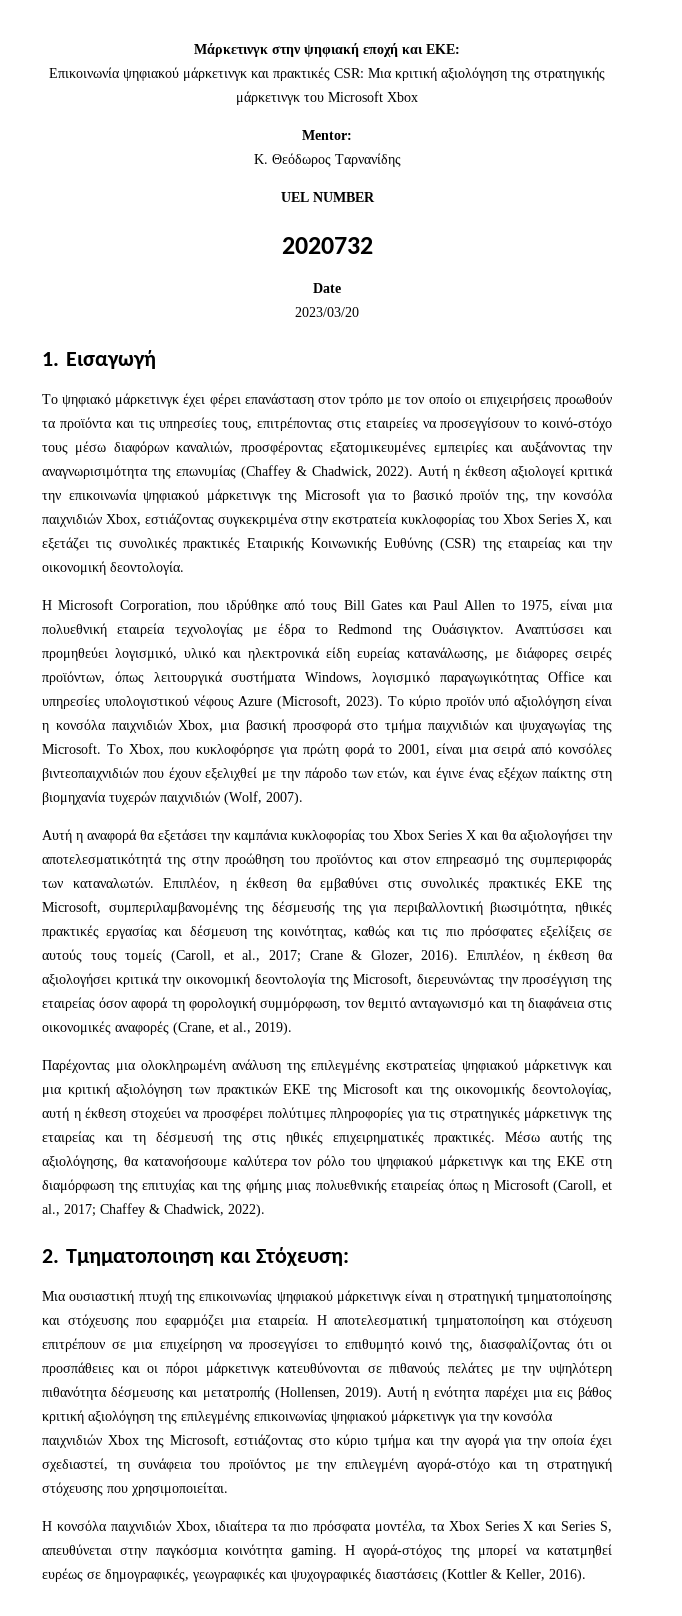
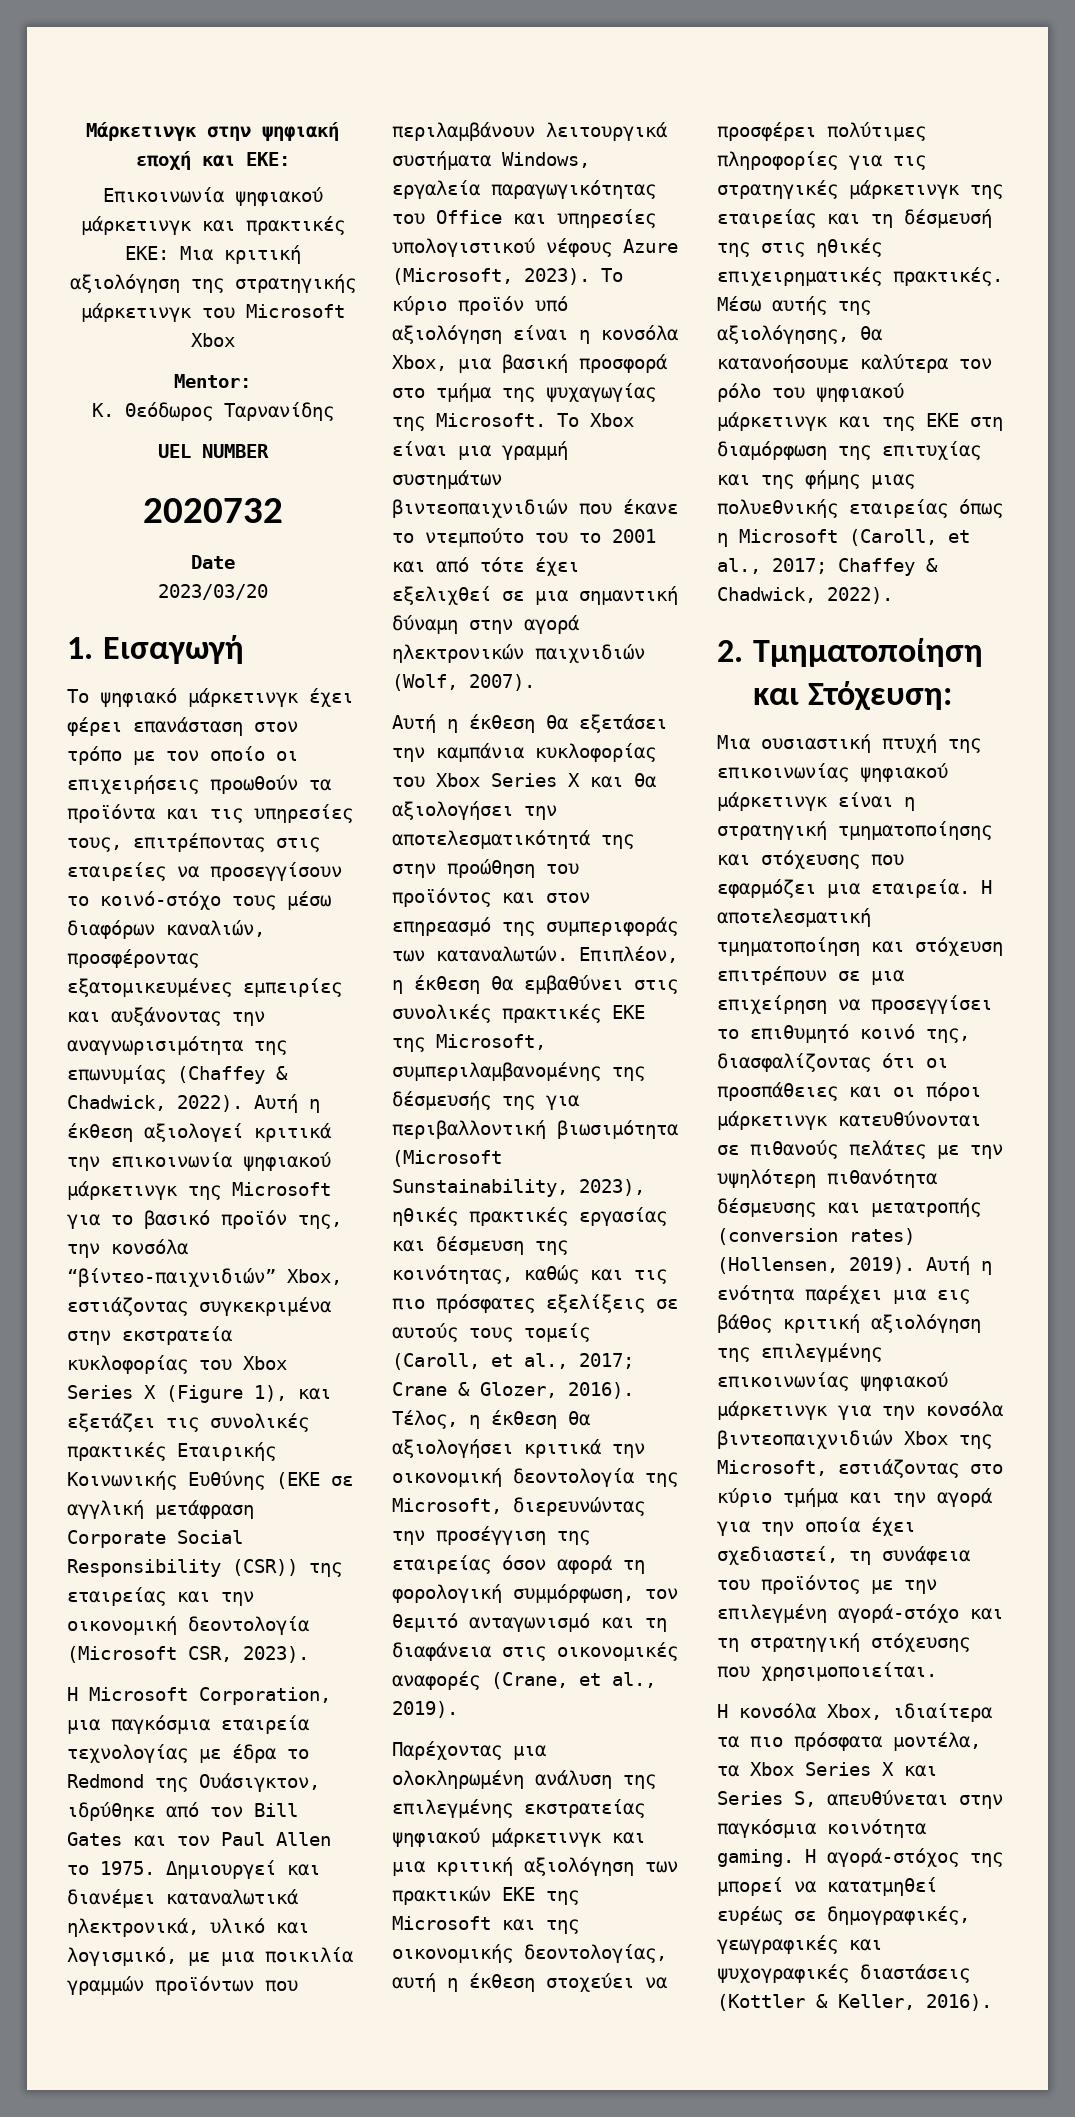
[334,68,364,78] CSR: -> [124,246,169,260] ΕΚΕ:
[42,513,102,527] παιχνιδιών -> [67,1268,276,1287] “βίντεο-παιχνιδιών”
[575,514,590,526] X, -> [144,1385,287,1403] X (Figure 1),
[439,538,476,551] (CSR) -> [276,1472,353,1489] [67,1500,254,1519] [67,1530,243,1548] [67,1559,298,1577] (ΕΚΕ σε αγγλική μετάφραση Corporate Social Responsibility (CSR))
[110,561,184,575] δεοντολογία. -> [188,1616,309,1635] [67,1646,309,1663] δεοντολογία (Microsoft CSR, 2023).
[198,599,613,613] [42,623,107,637] που ιδρύθηκε από τους Bill Gates και Paul Allen το 1975, είναι μια πολυεθνική -> [67,1715,210,1734] μια παγκόσμια
[432,623,612,637] [42,647,612,661] [42,671,539,685] Ουάσιγκτον. Αναπτύσσει και προμηθεύει λογισμικό, υλικό και ηλεκτρονικά είδη ευρείας κατανάλωσης, με διάφορες σειρές προϊόντων, όπως λειτουργικά συστήματα Windows, λογισμικό παραγωγικότητας -> [199,1773,320,1792] [67,1802,298,1821] [67,1832,331,1847] [67,1860,320,1879] [67,1889,298,1908] [67,1918,309,1937] [67,1947,353,1966] [67,1976,298,1995] [392,122,667,141] [392,151,590,170] [392,180,656,199] [392,213,425,225] Ουάσιγκτον, ιδρύθηκε από τον Bill Gates και τον Paul Allen το 1975. Δημιουργεί και διανέμει καταναλωτικά ηλεκτρονικά, υλικό και λογισμικό, με μια ποικιλία γραμμών προϊόντων που περιλαμβάνουν λειτουργικά συστήματα Windows, εργαλεία παραγωγικότητας του
[111,719,172,733] παιχνιδιών -> (678, 333) none
[427,719,513,733] παιχνιδιών και -> [502,387,535,402] της
[128,743,612,757] [42,767,612,781] [42,791,156,805] Xbox, που κυκλοφόρησε για πρώτη φορά το 2001, είναι μια σειρά από κονσόλες βιντεοπαιχνιδιών που έχουν εξελιχθεί με την πάροδο των ετών, και έγινε ένας εξέχων παίκτης στη βιομηχανία τυχερών -> [590,413,634,427] [392,441,568,460] [392,470,502,489] [392,499,678,518] [392,528,656,547] [392,557,579,576] [392,586,678,605] [392,615,579,634] [392,644,524,663] Xbox είναι μια γραμμή συστημάτων βιντεοπαιχνιδιών που έκανε το ντεμπούτο του το 2001 και από τότε έχει εξελιχθεί σε μια σημαντική δύναμη στην αγορά ηλεκτρονικών
[87,829,137,843] αναφορά -> [469,714,535,733] έκθεση
[490,901,568,915] βιωσιμότητα, -> [557,1120,678,1139] [392,1150,502,1167] [392,1179,645,1197] βιωσιμότητα (Microsoft Sunstainability, 2023),
[467,949,525,962] Επιπλέον, -> [392,1410,458,1429] Τέλος,
[66,1249,214,1266] Τμηματοποιηση -> [752,638,983,667] Τμηματοποίηση
(270, 1393) none -> [717,1228,915,1245] (conversion rates)
[42,1434,102,1448] παιχνιδιών -> [717,1430,893,1449] βιντεοπαιχνιδιών
[110,1520,171,1534] παιχνιδιών -> (816, 1711) none

